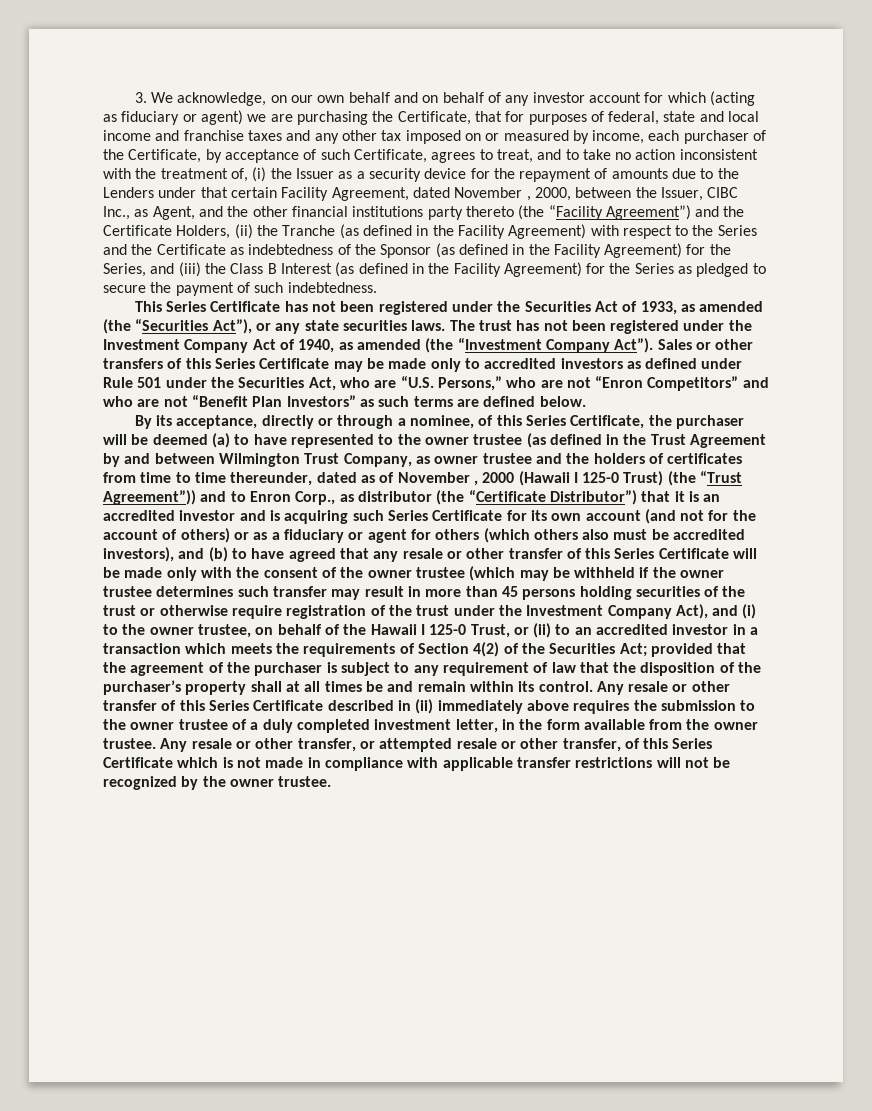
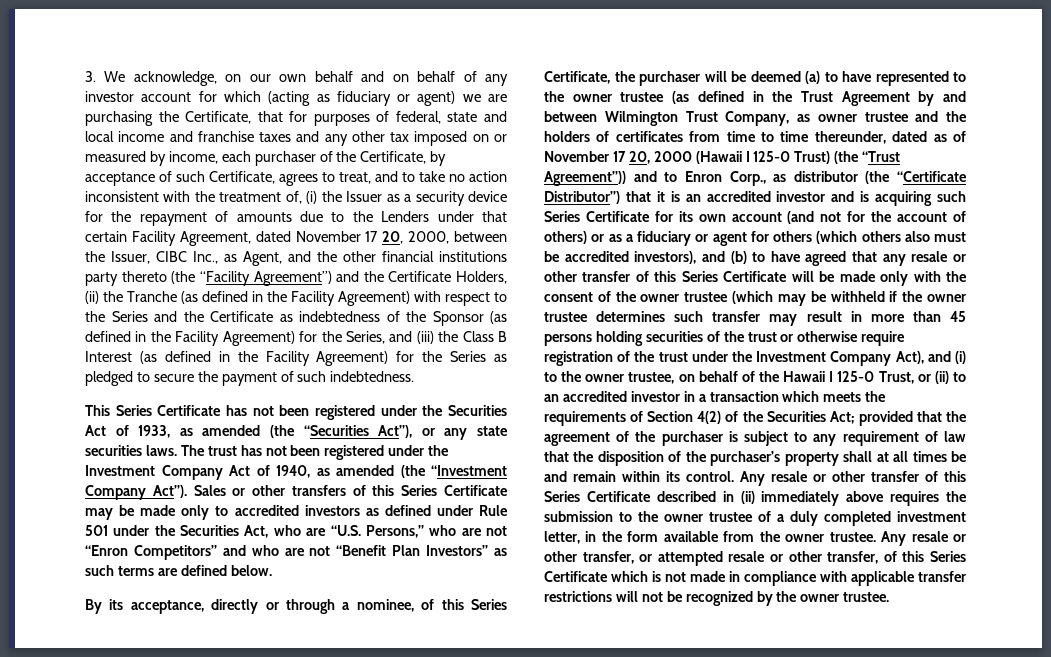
[526,196,531,201] , -> [365,231,404,244] 17 20,
[473,480,478,486] , -> [612,151,650,164] 17 20,

